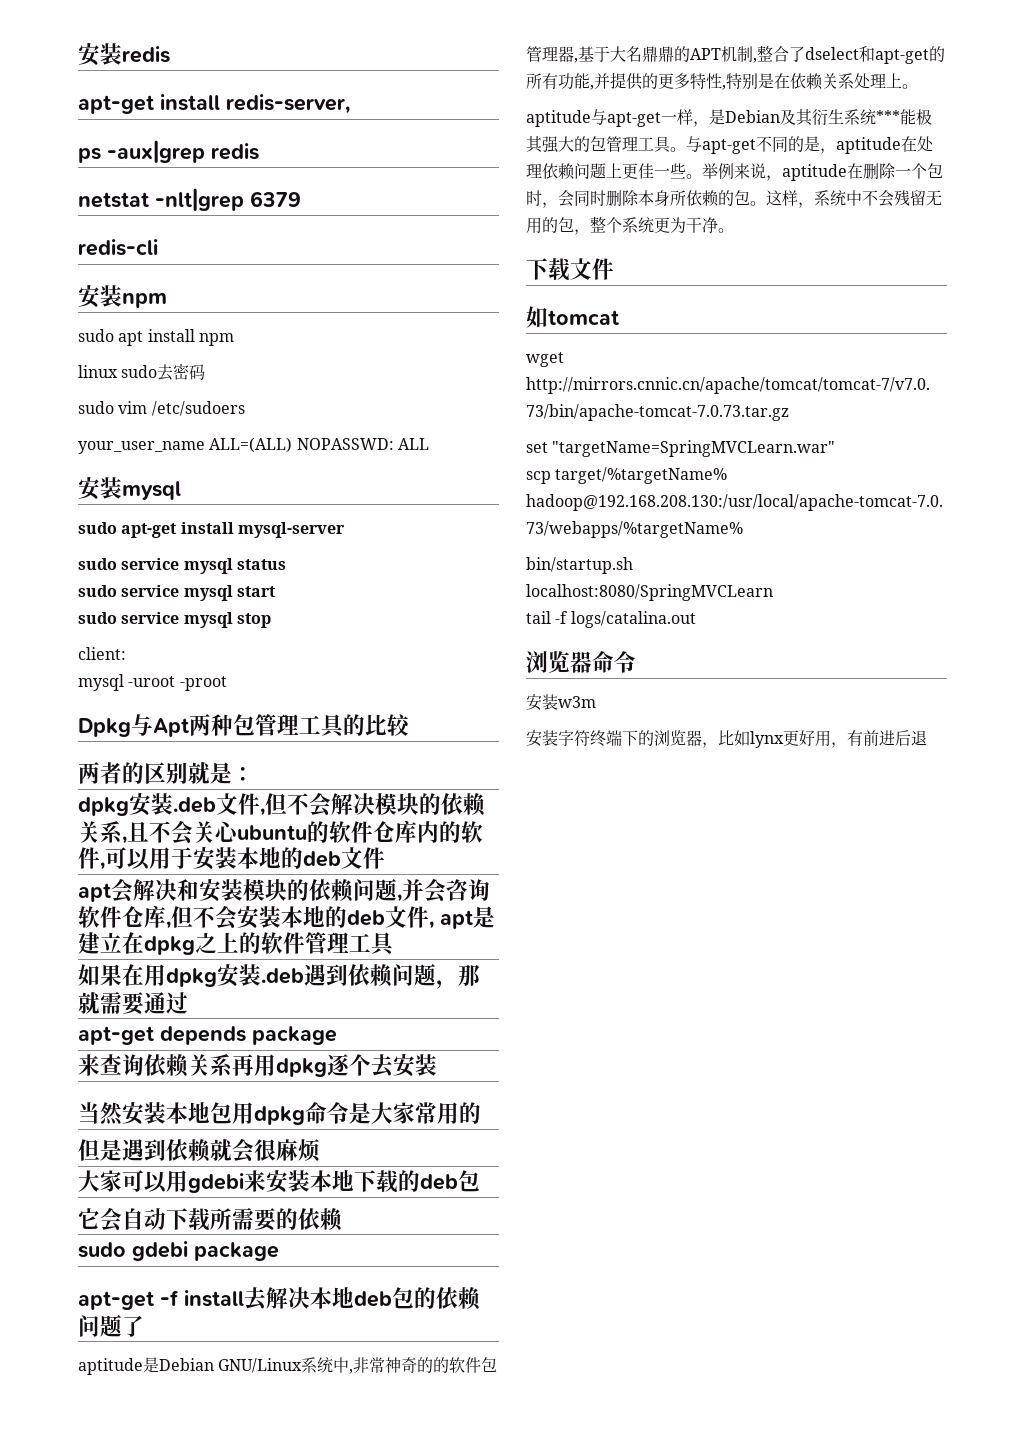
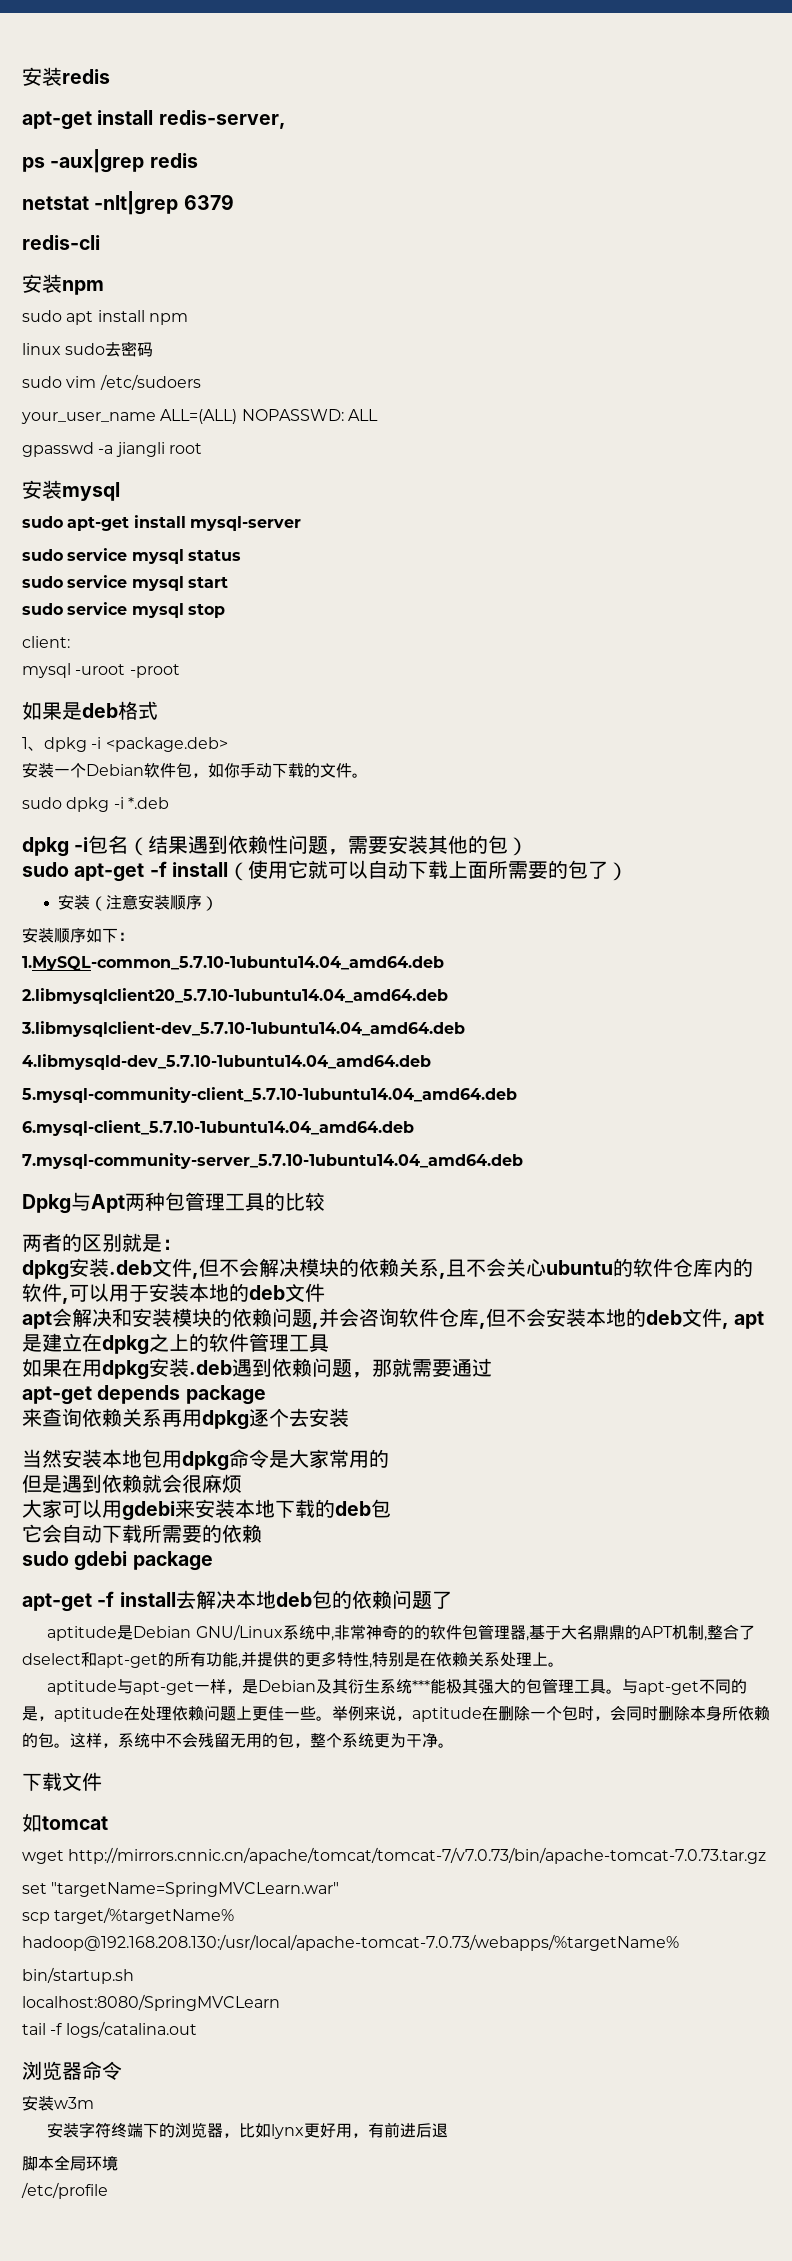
(429, 444) none -> [22,442,202,457] // gpasswd -a jiangli root
(227, 683) none -> [22,701,158,720] [22,737,228,752] [22,762,368,778] [22,797,169,812] [22,835,529,857] [22,860,628,882] [58,894,219,911] [22,927,134,943] [22,956,444,971] [22,988,448,1004] [21,1021,465,1037] [22,1054,431,1070] [22,1087,517,1103] [22,1120,414,1136] [22,1153,523,1169] // 如果是deb格式 // 1、dpkg -i <package.deb> // 安装一个Debian软件包，如你手动下载的文件。 // sudo dpkg -i *.deb // dpkg -i包名（结果遇到依赖性问题，需要安装其他的包） // sudo apt-get -f install（使用它就可以自动下载上面所需要的包了） // 安装（注意安装顺序） // 安装顺序如下： // 1.MySQL-common_5.7.10-1ubuntu14.04_amd64.deb // 2.libmysqlclient20_5.7.10-1ubuntu14.04_amd64.deb // 3.libmysqlclient-dev_5.7.10-1ubuntu14.04_amd64.deb // 4.libmysqld-dev_5.7.10-1ubuntu14.04_amd64.deb // 5.mysql-community-client_5.7.10-1ubuntu14.04_amd64.deb // 6.mysql-client_5.7.10-1ubuntu14.04_amd64.deb // 7.mysql-community-server_5.7.10-1ubuntu14.04_amd64.deb
(927, 738) none -> [22,2155,118,2171] [21,2182,108,2199] // 脚本全局环境 // /etc/profile

